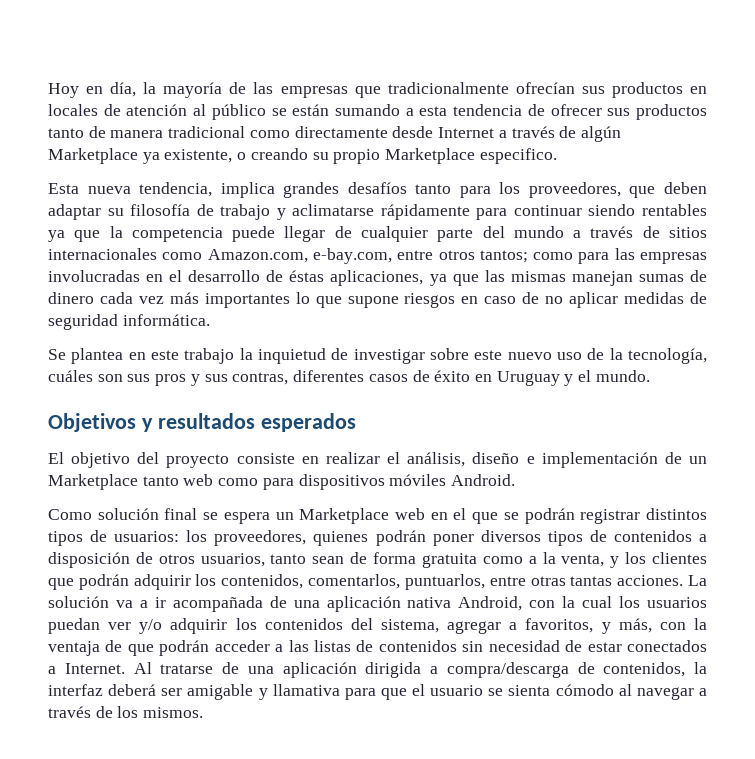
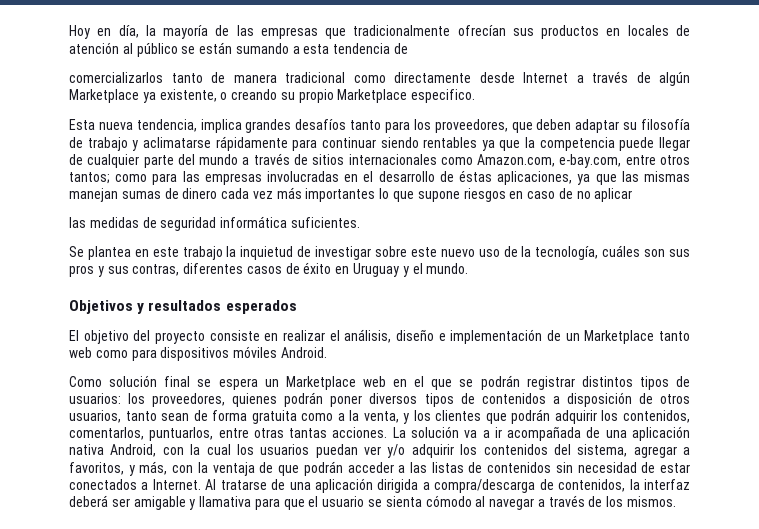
[550,104,707,120] ofrecer sus productos -> [69,72,163,83] // comercializarlos
(619, 300) none -> [69,217,86,228] // las
[122,314,210,326] informática. -> [220,216,360,228] informática suficientes.

